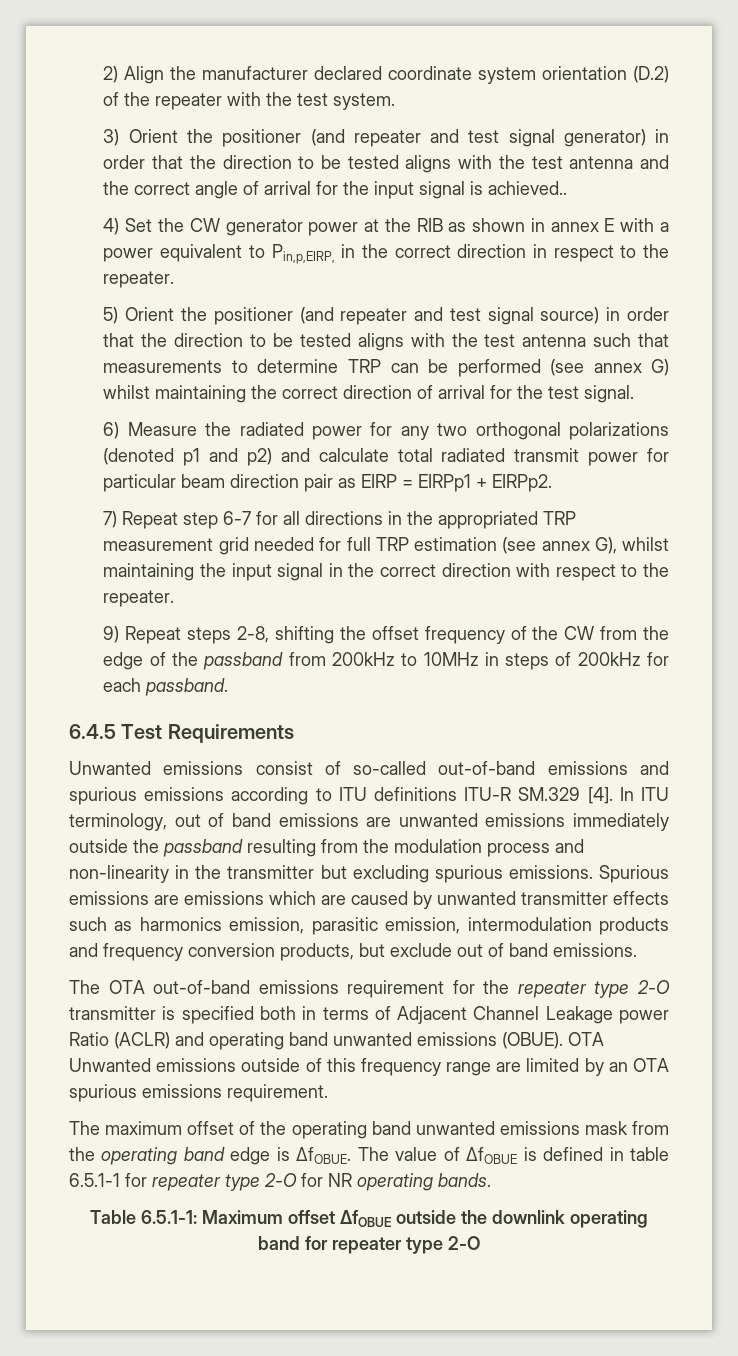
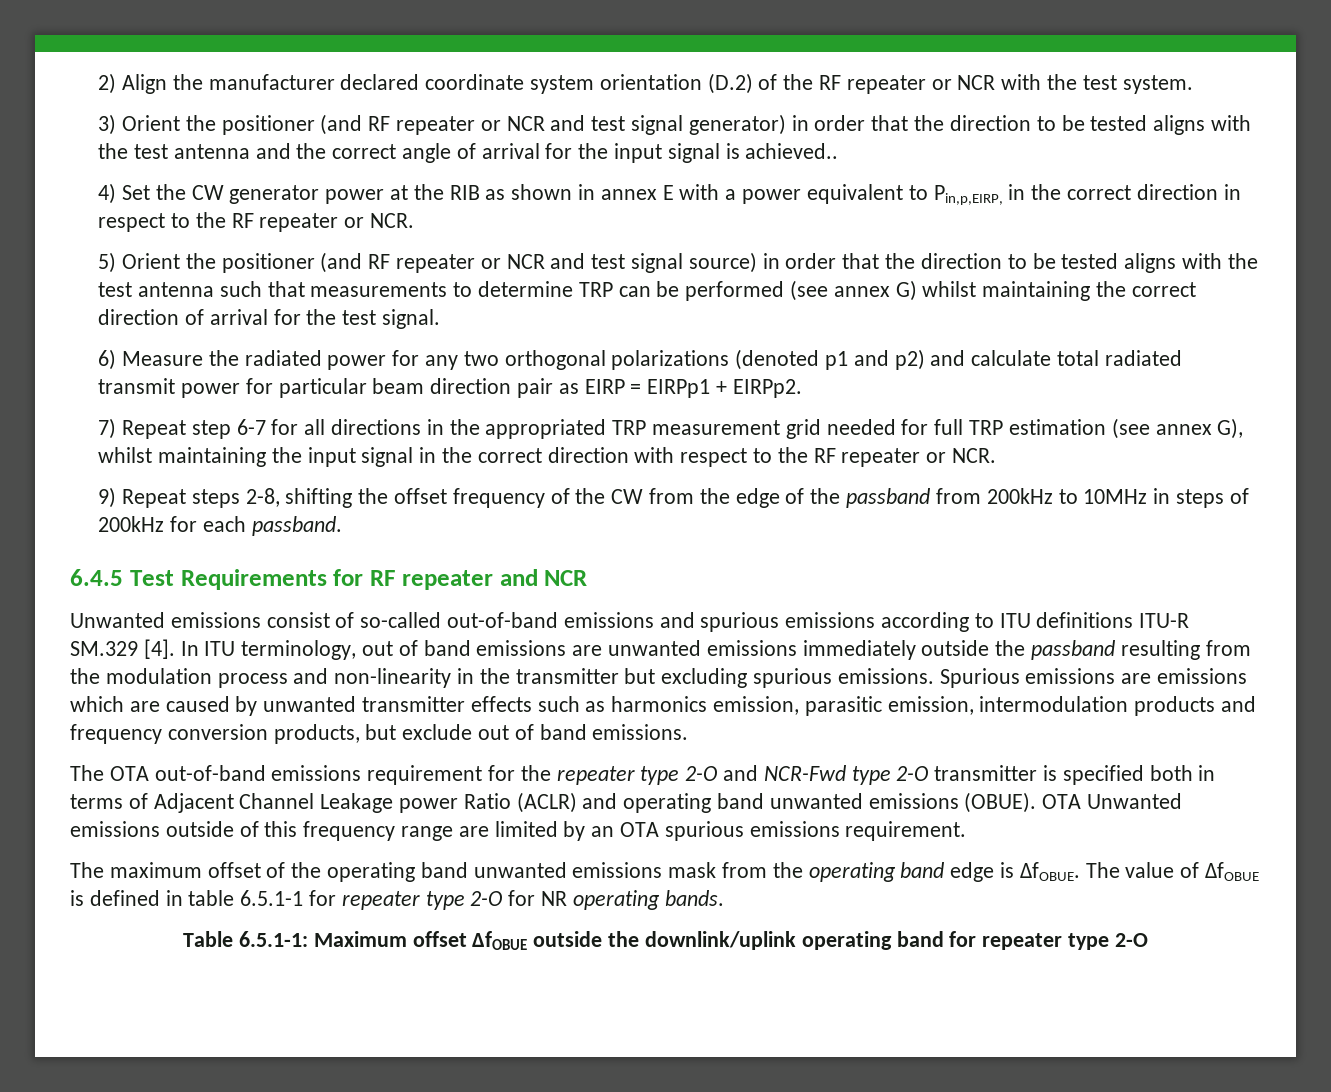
[155,93,223,110] repeater -> [819,75,996,94] RF repeater or NCR
[353,130,421,147] repeater -> [368,116,545,135] RF repeater or NCR
[103,271,175,288] repeater. -> [231,213,415,232] RF repeater or NCR.
[340,308,408,325] repeater -> [368,254,545,273] RF repeater or NCR
[103,590,175,607] repeater. -> [813,448,997,467] RF repeater or NCR.
(294, 733) none -> [333,569,588,590] for RF repeater and NCR
(670, 987) none -> [723,765,929,785] and NCR-Fwd type 2-O
[492,1210,565,1224] downlink -> [644,931,796,950] downlink/uplink

